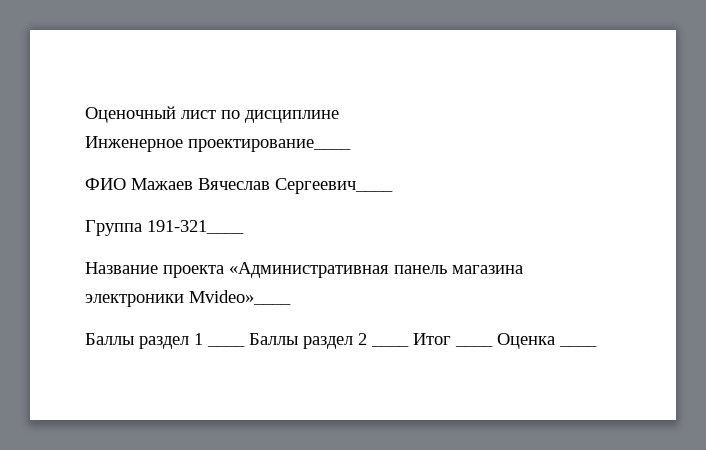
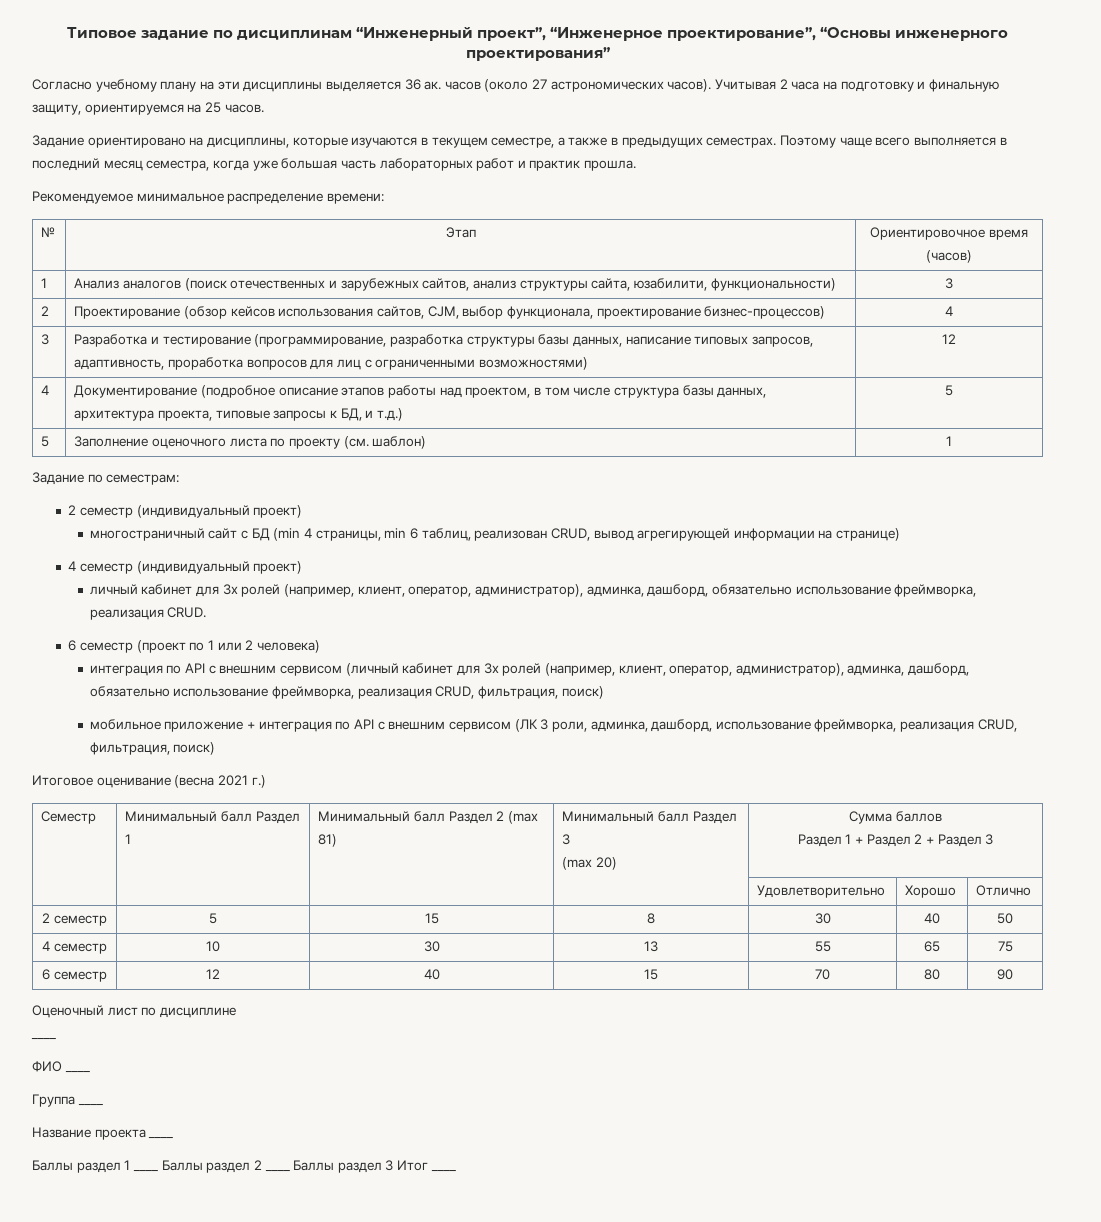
(85, 114) none -> [66,27,1009,41] [465,47,610,61] [32,79,999,92] [32,102,264,115] [32,135,1007,148] [32,158,637,171] [32,191,384,204] [41,227,56,237] [445,227,476,238] [870,227,1028,240] [926,250,972,263] [41,278,48,288] [74,278,836,291] [945,278,953,289] [41,306,50,316] [74,306,826,319] [945,306,953,316] [41,334,50,345] [74,334,813,347] [74,357,588,370] [942,334,956,344] [41,385,50,395] [74,385,767,398] [74,408,403,421] [945,385,953,396] [41,436,50,447] [74,436,427,449] [946,436,952,446] [32,472,180,485] [68,505,303,518] [89,528,901,541] [68,561,303,574] [89,584,977,597] [89,607,207,620] [68,640,320,653] [89,663,970,676] [89,686,604,699] [89,719,1017,732] [89,742,216,755] [32,775,266,788] [41,811,97,824] [125,811,300,824] [125,834,132,844] [318,811,539,824] [318,834,338,847] [562,811,737,824] [562,834,571,845] [562,857,618,870] [849,811,942,824] [797,834,994,847] [757,885,886,898] [905,885,957,898] [976,885,1032,896] [42,913,107,926] [208,913,217,924] [424,913,439,924] [647,913,655,924] [814,913,831,924] [924,913,940,924] [997,913,1013,924] [42,941,107,954] [205,941,220,952] [423,941,440,952] [644,941,658,952] [814,941,831,952] [924,941,940,952] [997,941,1013,952] [42,969,107,982] [205,969,220,979] [423,969,440,980] [644,969,658,980] [815,969,830,980] [924,969,940,980] [997,969,1013,980] Типовое задание по дисциплинам “Инженерный проект”, “Инженерное проектирование”, “Основы инженерного проектирования” // Согласно учебному плану на эти дисциплины выделяется 36 ак. часов (около 27 астрономических часов). Учитывая 2 часа на подготовку и финальную защиту, ориентируемся на 25 часов. // Задание ориентировано на дисциплины, которые изучаются в текущем семестре, а также в предыдущих семестрах. Поэтому чаще всего выполняется в последний месяц семестра, когда уже большая часть лабораторных работ и практик прошла. // Рекомендуемое минимальное распределение времени: // № | Этап | Ориентировочное время (часов) // 1 | Анализ аналогов (поиск отечественных и зарубежных сайтов, анализ структуры сайта, юзабилити, функциональности) | 3 // 2 | Проектирование (обзор кейсов использования сайтов, CJM, выбор функционала, проектирование бизнес-процессов) | 4 // 3 | Разработка и тестирование (программирование, разработка структуры базы данных, написание типовых запросов, адаптивность, проработка вопросов для лиц с ограниченными возможностями) | 12 // 4 | Документирование (подробное описание этапов работы над проектом, в том числе структура базы данных, архитектура проекта, типовые запросы к БД, и т.д.) | 5 // 5 | Заполнение оценочного листа по проекту (см. шаблон) | 1 // Задание по семестрам: // 2 семестр (индивидуальный проект) // многостраничный сайт с БД (min 4 страницы, min 6 таблиц, реализован CRUD, вывод агрегирующей информации на странице) // 4 семестр (индивидуальный проект) // личный кабинет для 3х ролей (например, клиент, оператор, администратор), админка, дашборд, обязательно использование фреймворка, реализация CRUD. // 6 семестр (проект по 1 или 2 человека) // интеграция по API с внешним сервисом (личный кабинет для 3х ролей (например, клиент, оператор, администратор), админка, дашборд, обязательно использование фреймворка, реализация CRUD, фильтрация, поиск) // мобильное приложение + интеграция по API с внешним сервисом (ЛК 3 роли, админка, дашборд, использование фреймворка, реализация CRUD, фильтрация, поиск) // Итоговое оценивание (весна 2021 г.) // Семестр | Минимальный балл Раздел 1 | Минимальный балл Раздел 2 (max 81) | Минимальный балл Раздел 3 // (max 20) | Сумма баллов // Раздел 1 + Раздел 2 + Раздел 3 // | | | | Удовлетворительно | Хорошо | Отлично // 2 семестр | 5 | 15 | 8 | 30 | 40 | 50 // 4 семестр | 10 | 30 | 13 | 55 | 65 | 75 // 6 семестр | 12 | 40 | 15 | 70 | 80 | 90 //
[85,136,351,152] Инженерное проектирование____ -> [31,1038,56,1040] ____
[131,178,393,194] Мажаев Вячеслав Сергеевич____ -> [64,1071,90,1073] ____
[147,220,244,234] 191-321____ -> [77,1104,103,1106] ____
[229,262,523,278] [85,290,291,307] «Административная панель магазина электроники Mvideo»____ -> [148,1137,174,1139] ____
[413,333,451,345] [455,333,555,349] Итог ____ Оценка -> [293,1160,429,1173] Баллы раздел 3 Итог

